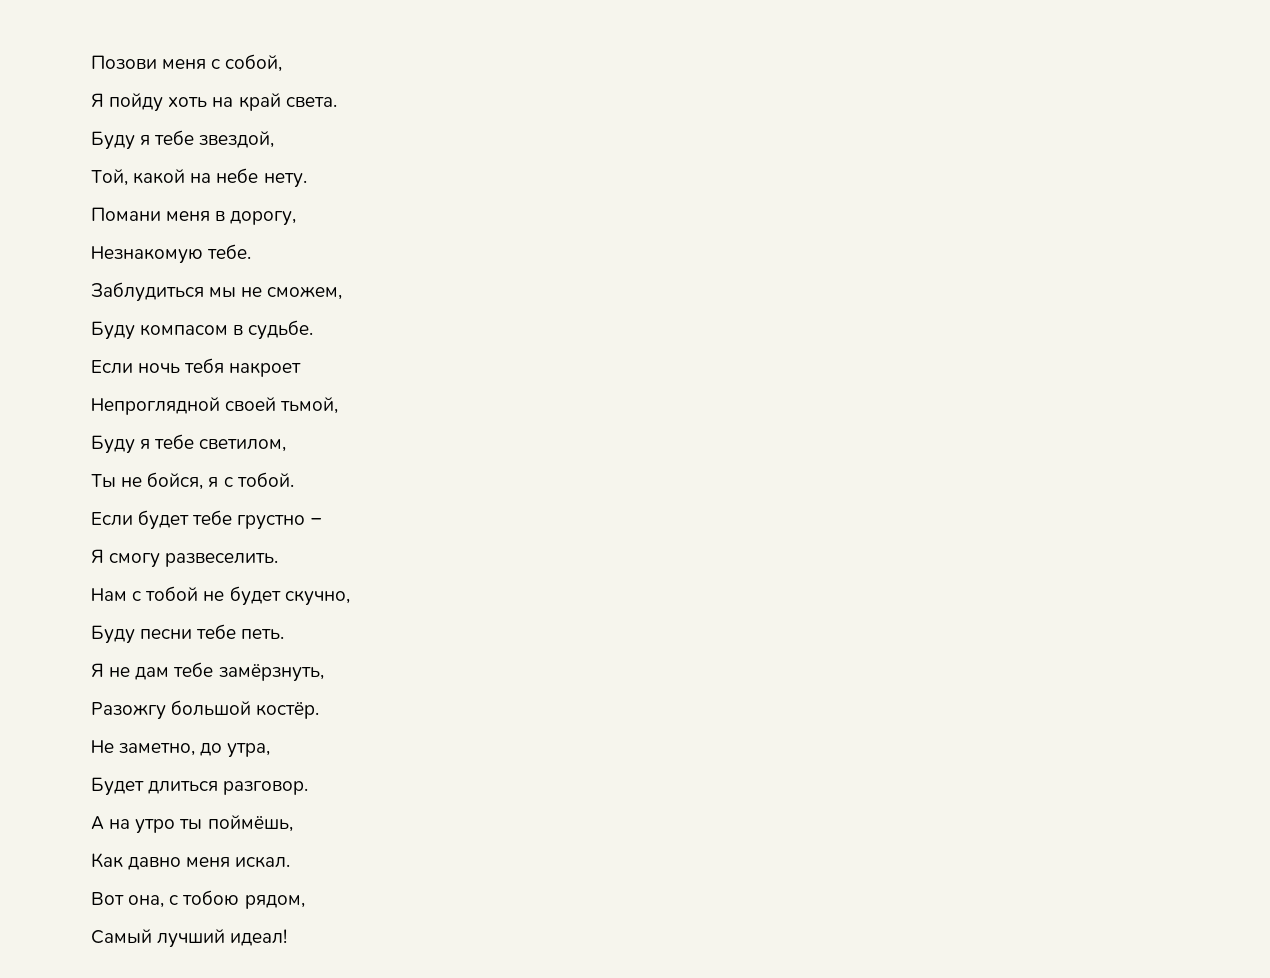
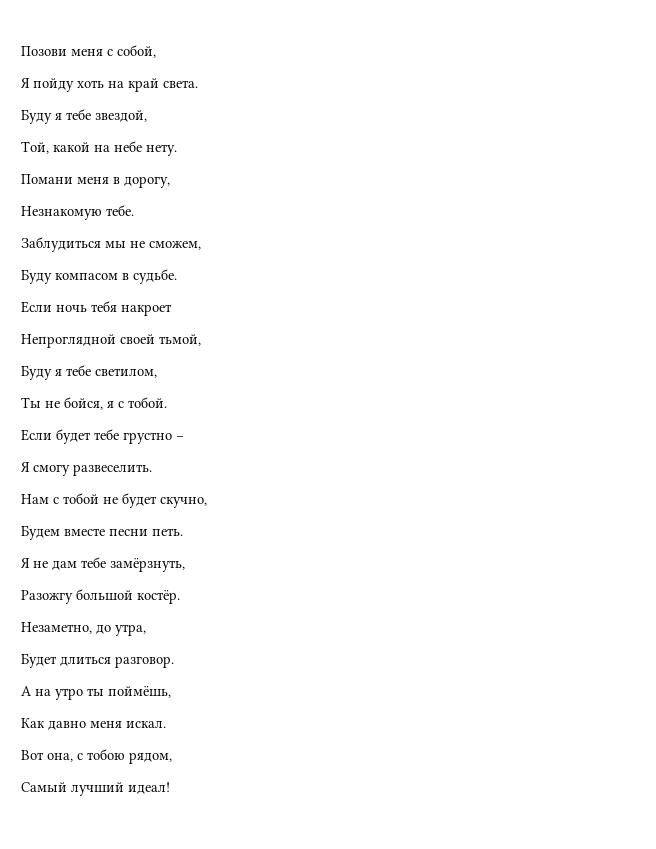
[91,624,237,644] Буду песни тебе -> [21,525,148,540] Будем вместе песни
[91,740,196,756] Не заметно, -> [21,622,92,634] Незаметно,

